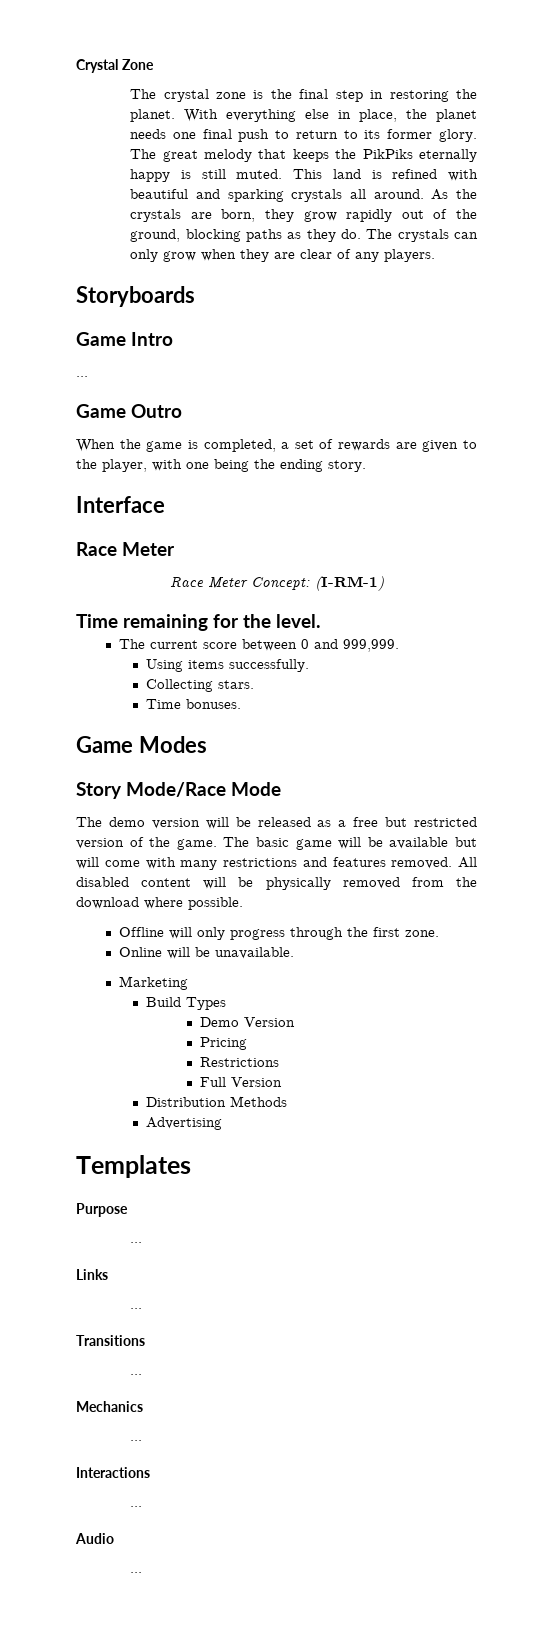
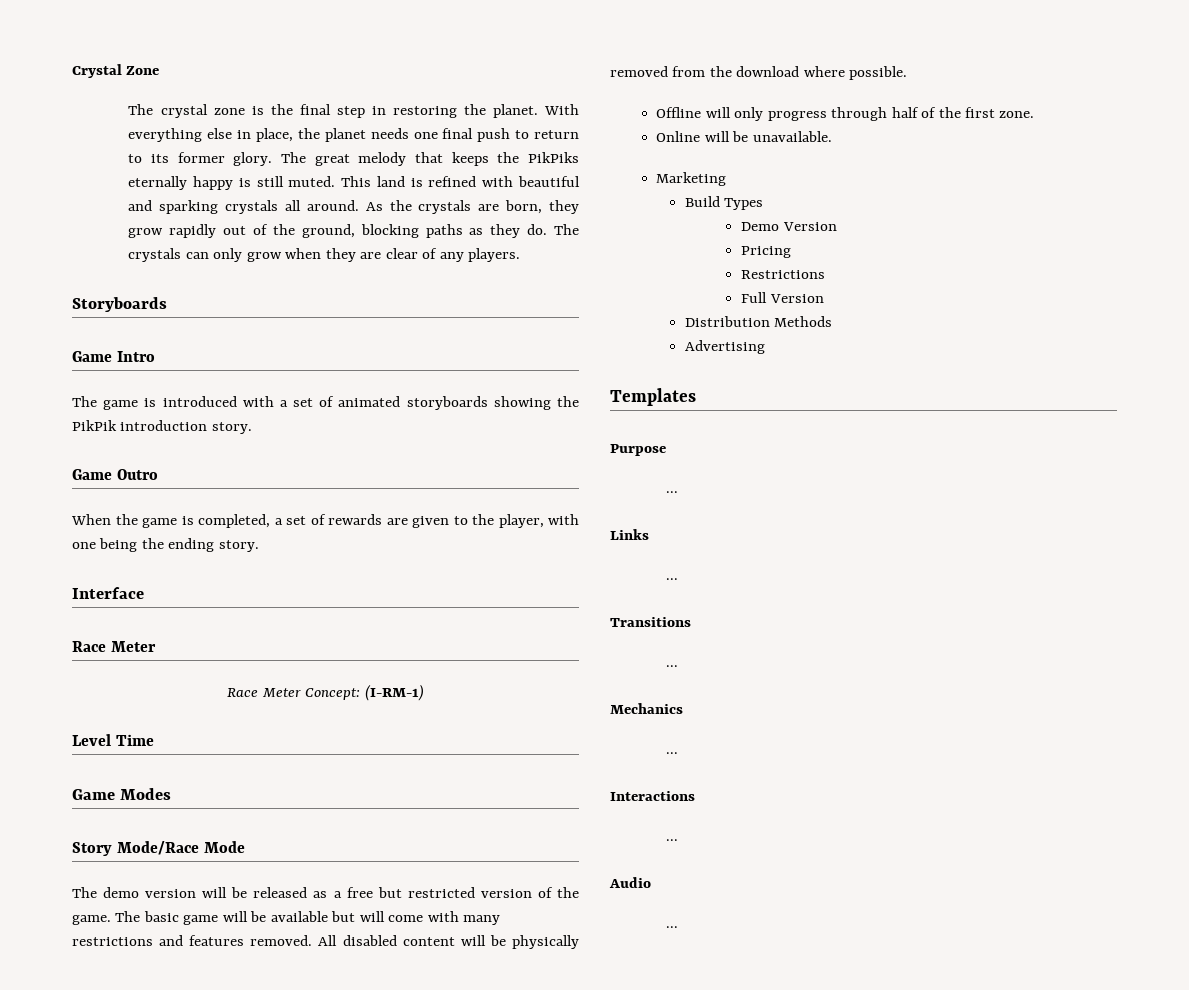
[76,376,88,377] ... -> [72,396,579,410] [72,420,252,434] The game is introduced with a set of animated storyboards showing the PikPik introduction story.
[76,614,321,631] [119,639,400,652] [146,659,310,672] [146,679,255,692] [146,699,242,709] Time remaining for the level. // The current score between 0 and 999,999. // Using items successfully. // Collecting stars. // Time bonuses. -> [72,734,154,746] Level Time
(344, 933) none -> [891,107,937,118] half of

